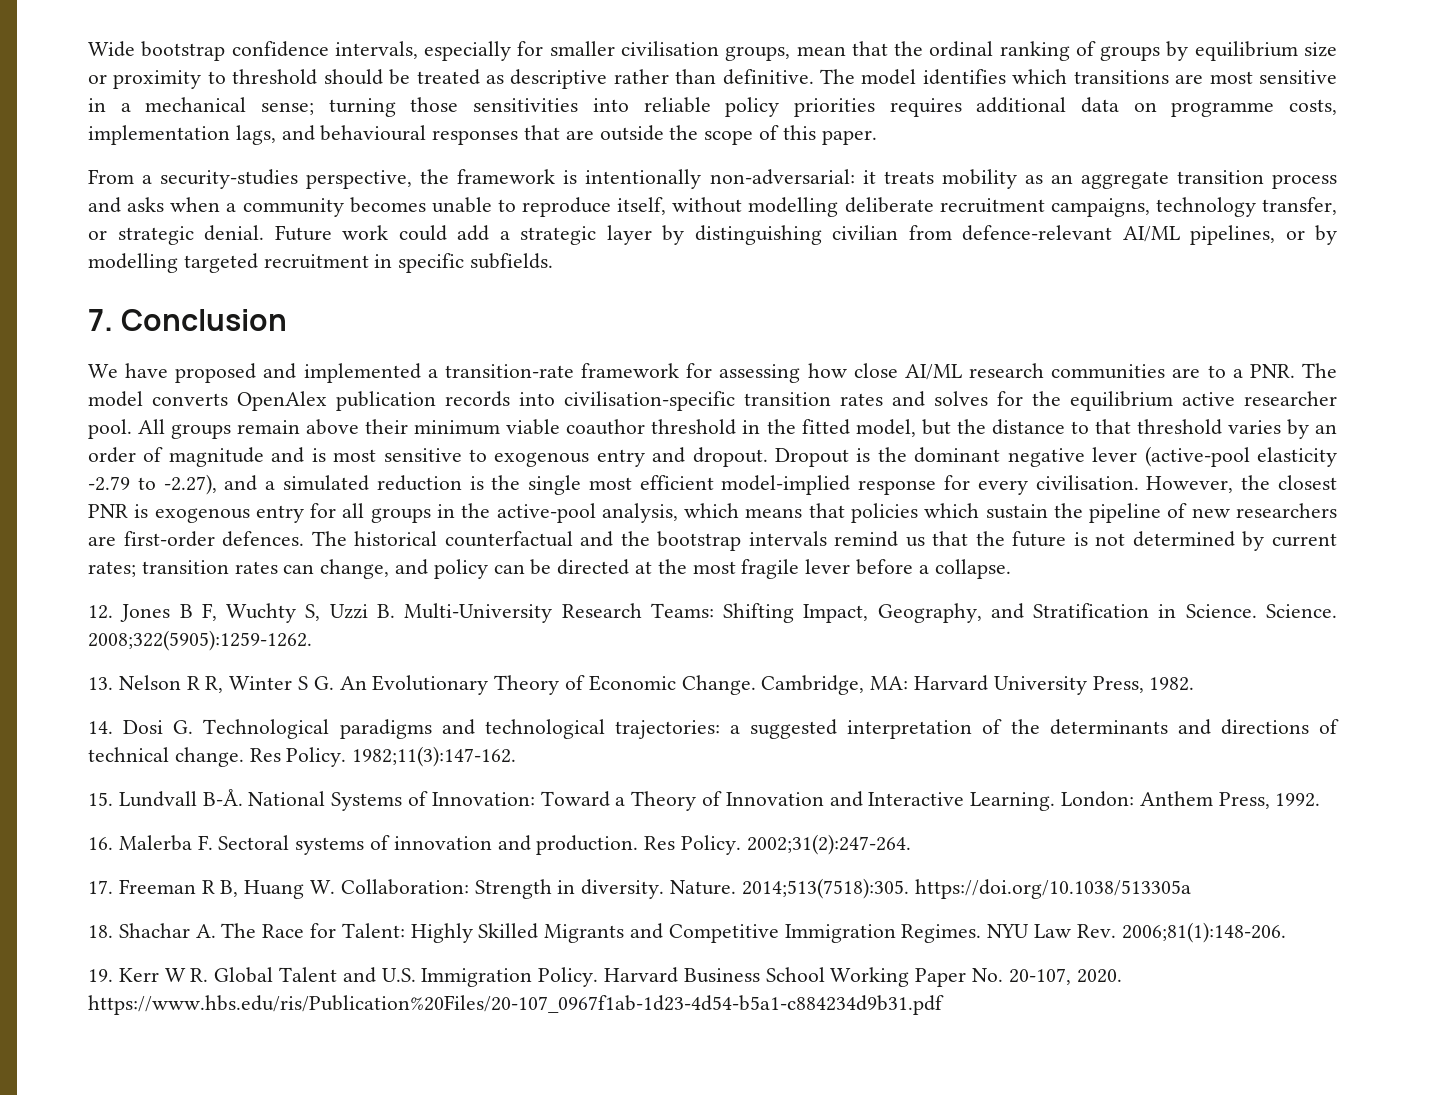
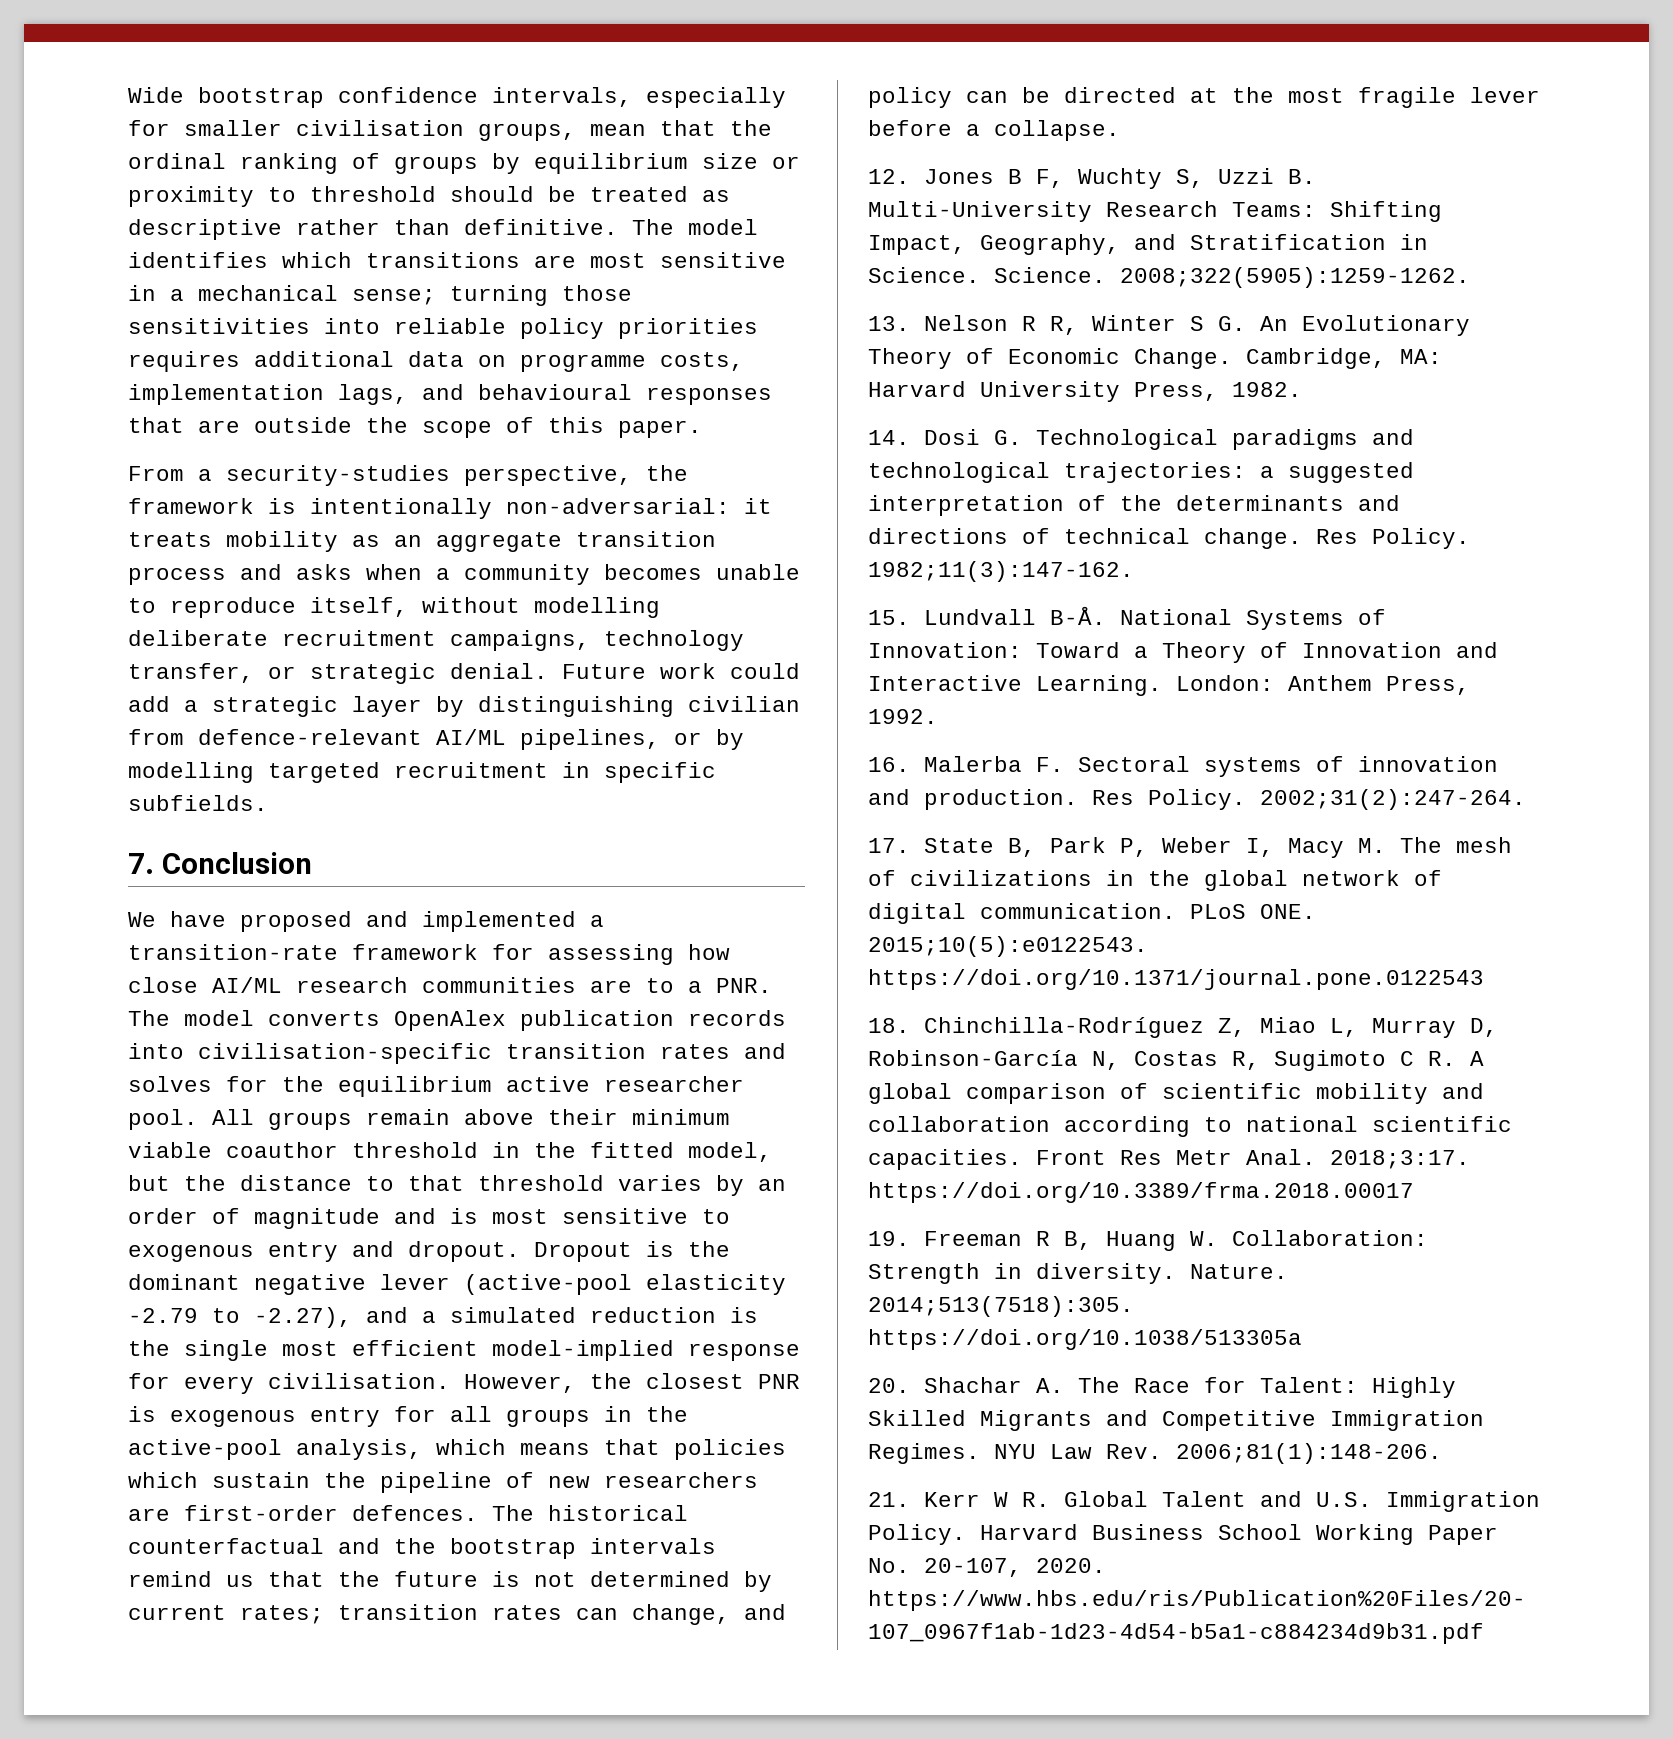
(113, 887) none -> [924,837,1512,858] [868,870,1442,891] [868,903,1316,924] [868,936,1148,957] [868,969,1484,990] [868,1017,1498,1038] [868,1050,1484,1071] [868,1083,1484,1104] [868,1116,1512,1137] [868,1149,1470,1170] [868,1182,1414,1203] [868,1231,910,1246] State B, Park P, Weber I, Macy M. The mesh of civilizations in the global network of digital communication. PLoS ONE. 2015;10(5):e0122543. https://doi.org/10.1371/journal.pone.0122543 // 18. Chinchilla-Rodríguez Z, Miao L, Murray D, Robinson-García N, Costas R, Sugimoto C R. A global comparison of scientific mobility and collaboration according to national scientific capacities. Front Res Metr Anal. 2018;3:17. https://doi.org/10.3389/frma.2018.00017 // 19.
[88,925,113,938] 18. -> [868,1378,910,1393] 20.
[88,969,113,982] 19. -> [868,1492,910,1507] 21.

